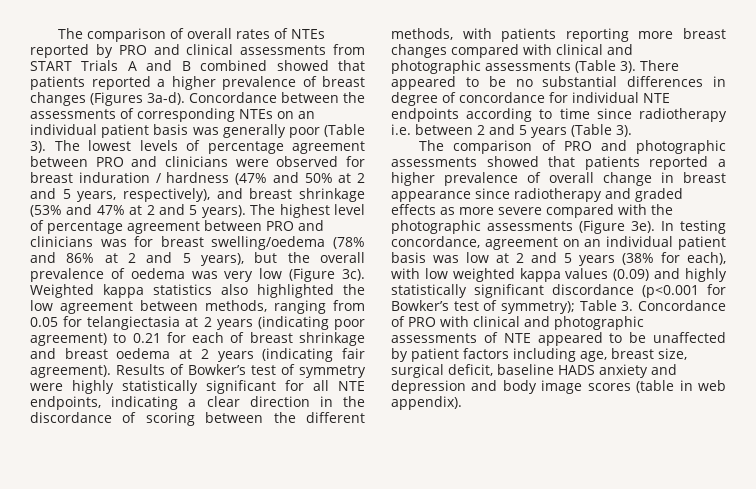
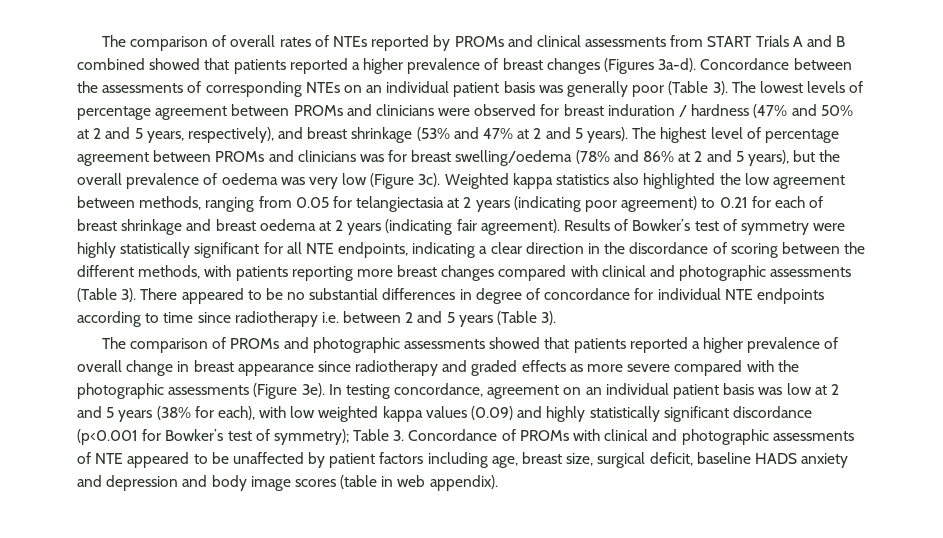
[118,45,147,55] PRO -> [454,36,504,47] PROMs
[95,157,124,167] PRO -> [293,105,343,116] PROMs
[266,221,294,231] PRO -> [215,151,265,162] PROMs
[563,141,592,151] PRO -> [230,338,280,349] PROMs
[408,317,436,327] PRO -> [519,430,569,441] PROMs

